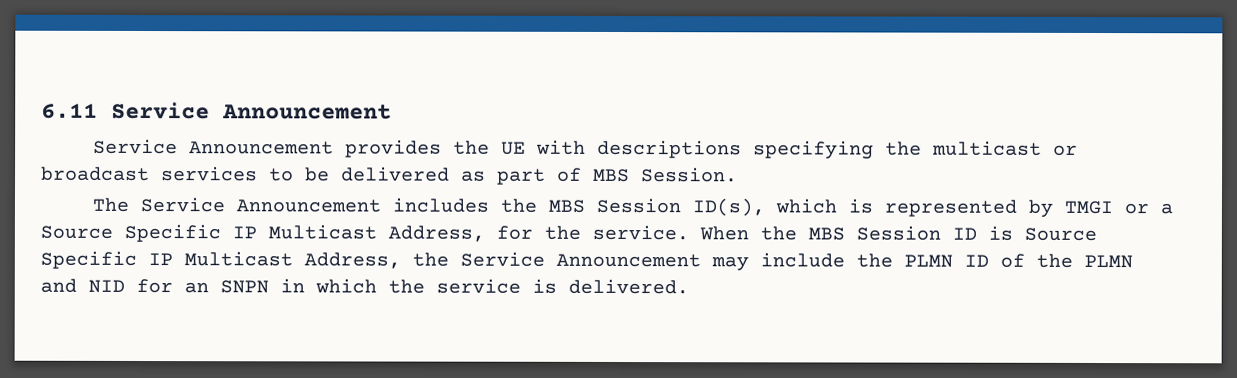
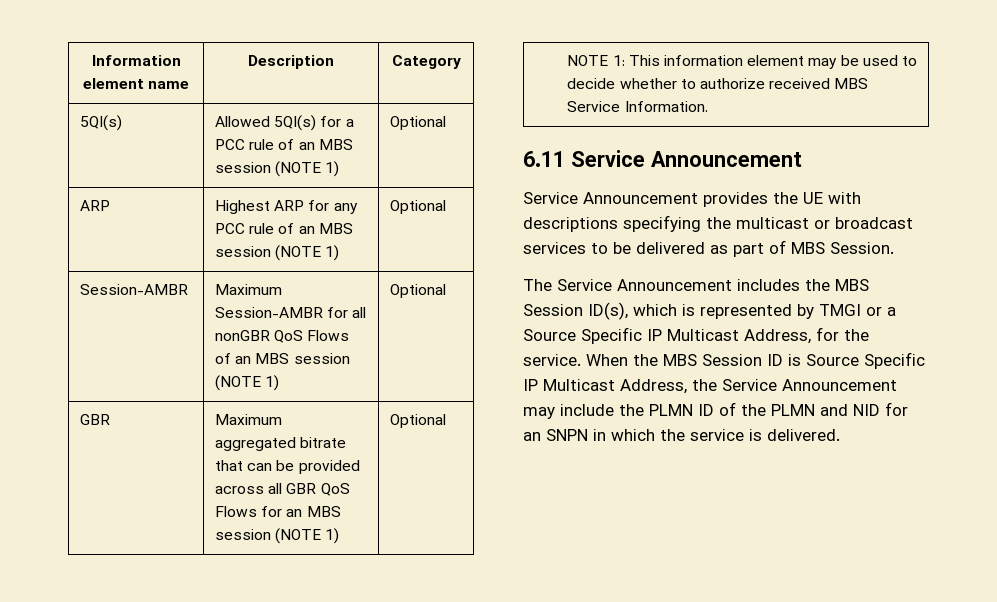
(41, 110) none -> [91,55,181,66] [82,78,190,89] [248,55,334,69] [391,55,461,69] [80,115,123,131] [215,115,354,131] [215,139,353,150] [215,161,340,177] [390,116,447,130] [80,200,111,211] [215,200,358,214] [215,223,353,234] [215,245,340,261] [390,200,447,214] [80,284,189,295] [215,284,283,295] [215,307,367,318] [215,330,350,343] [215,353,350,364] [215,375,280,391] [390,284,447,298] [80,414,111,425] [215,414,283,425] [215,437,347,451] [215,460,360,474] [215,483,350,496] [215,506,341,517] [215,528,340,544] [390,414,447,428] [567,55,917,69] [567,78,869,89] [567,101,708,112] Information element name | Description | Category // 5QI(s) | Allowed 5QI(s) for a PCC rule of an MBS session (NOTE 1) | Optional // ARP | Highest ARP for any PCC rule of an MBS session (NOTE 1) | Optional // Session-AMBR | Maximum Session-AMBR for all nonGBR QoS Flows of an MBS session (NOTE 1) | Optional // GBR | Maximum aggregated bitrate that can be provided across all GBR QoS Flows for an MBS session (NOTE 1) | Optional // NOTE 1: This information element may be used to decide whether to authorize received MBS Service Information. //

